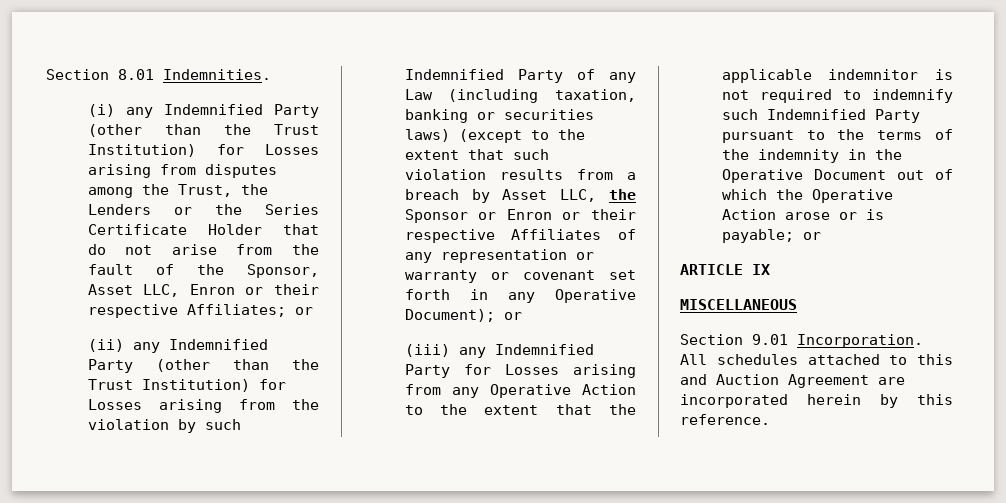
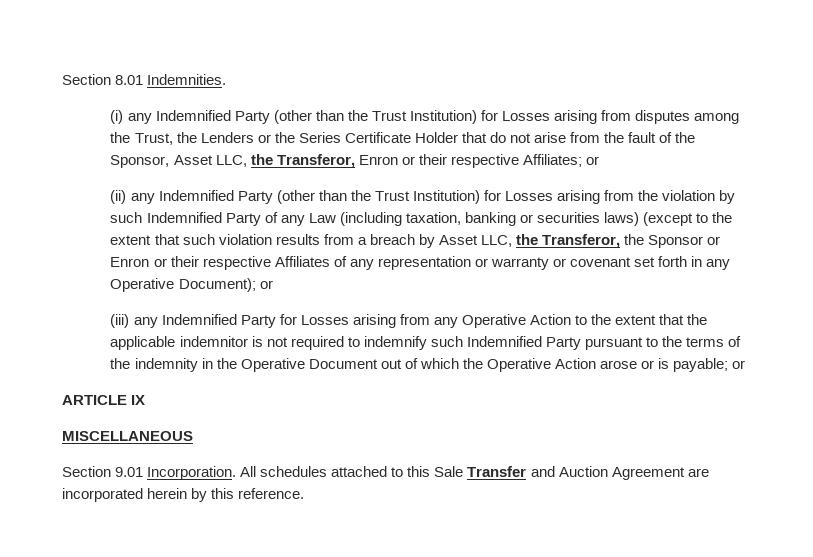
(180, 290) none -> [250,154,355,168] the Transferor,
(636, 194) none -> [542,234,645,248] Transferor, the
(953, 359) none -> [434,466,527,477] Sale Transfer

